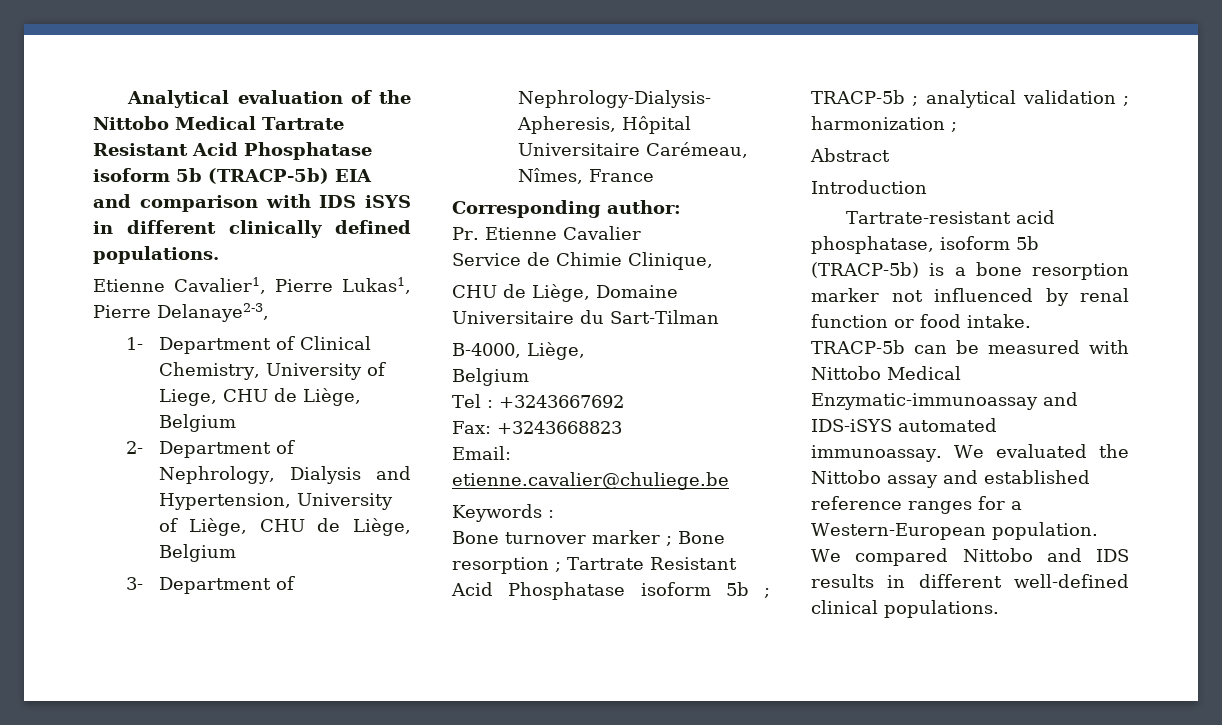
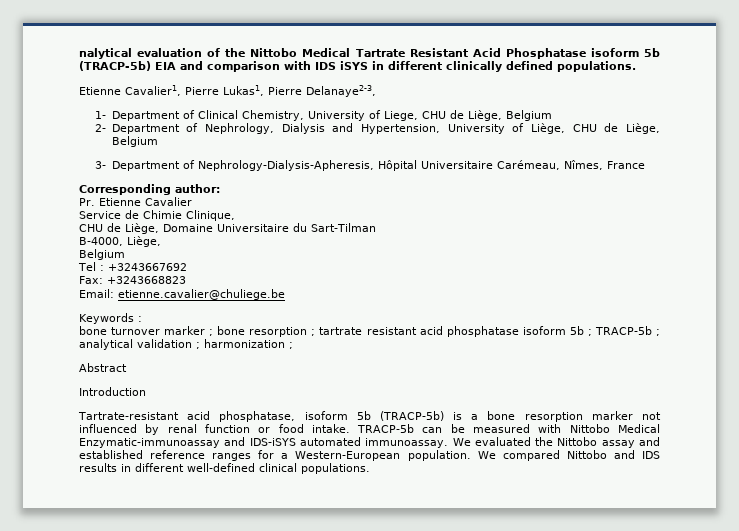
[127,90,230,108] Analytical -> [79,48,132,59] nalytical
[452,531,499,544] Bone -> [79,326,107,335] bone
[678,531,725,544] Bone -> [217,326,246,335] bone
[567,557,737,570] [451,582,626,600] Tartrate Resistant Acid Phosphatase -> [319,326,519,337] tartrate resistant acid phosphatase

